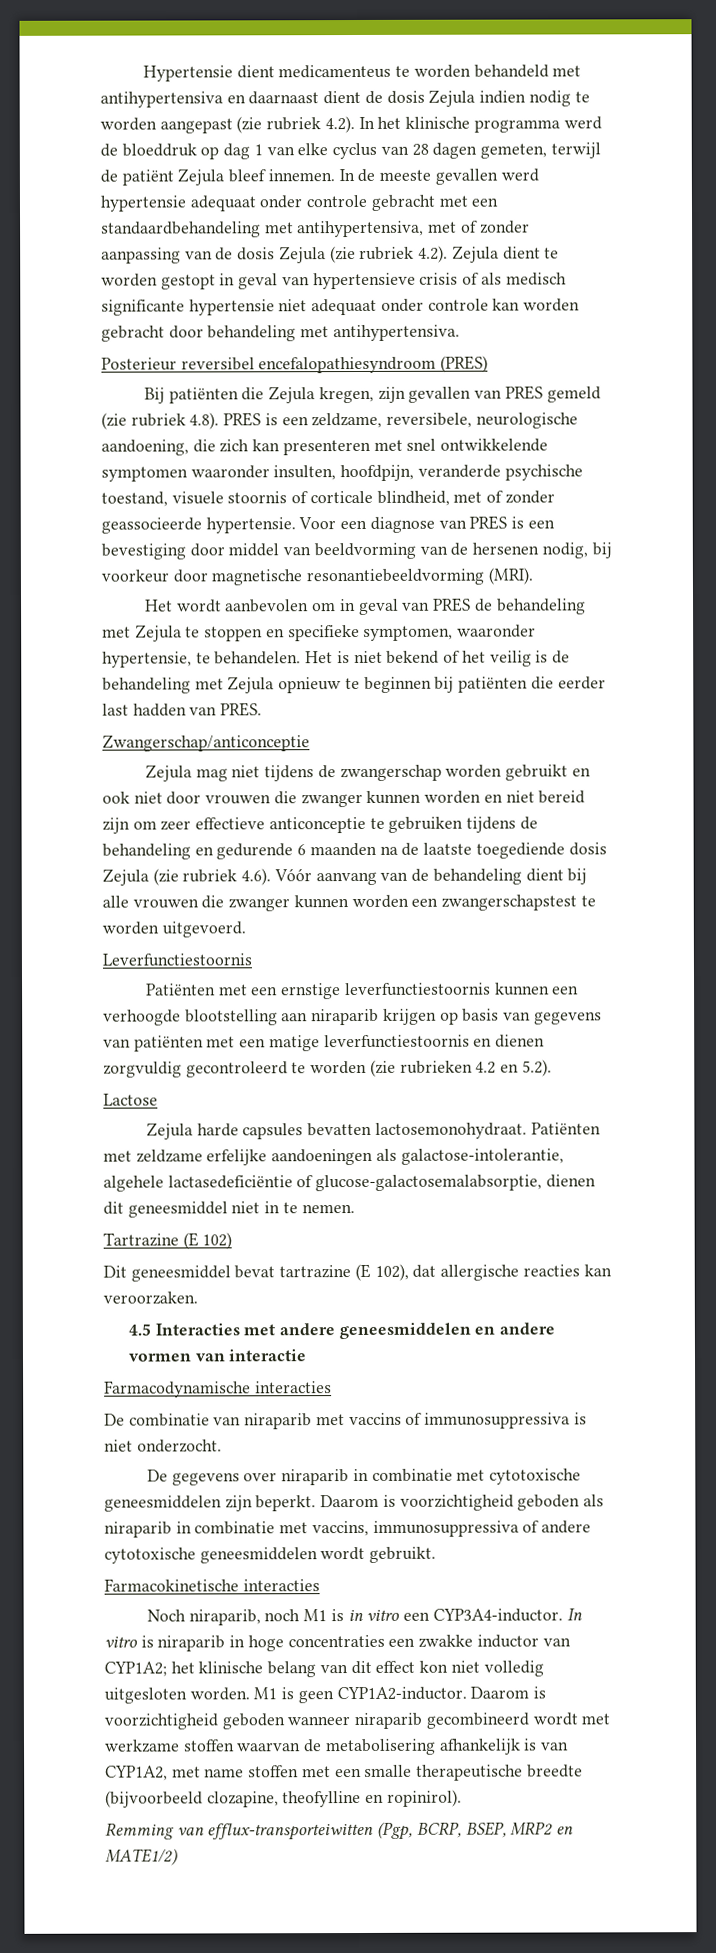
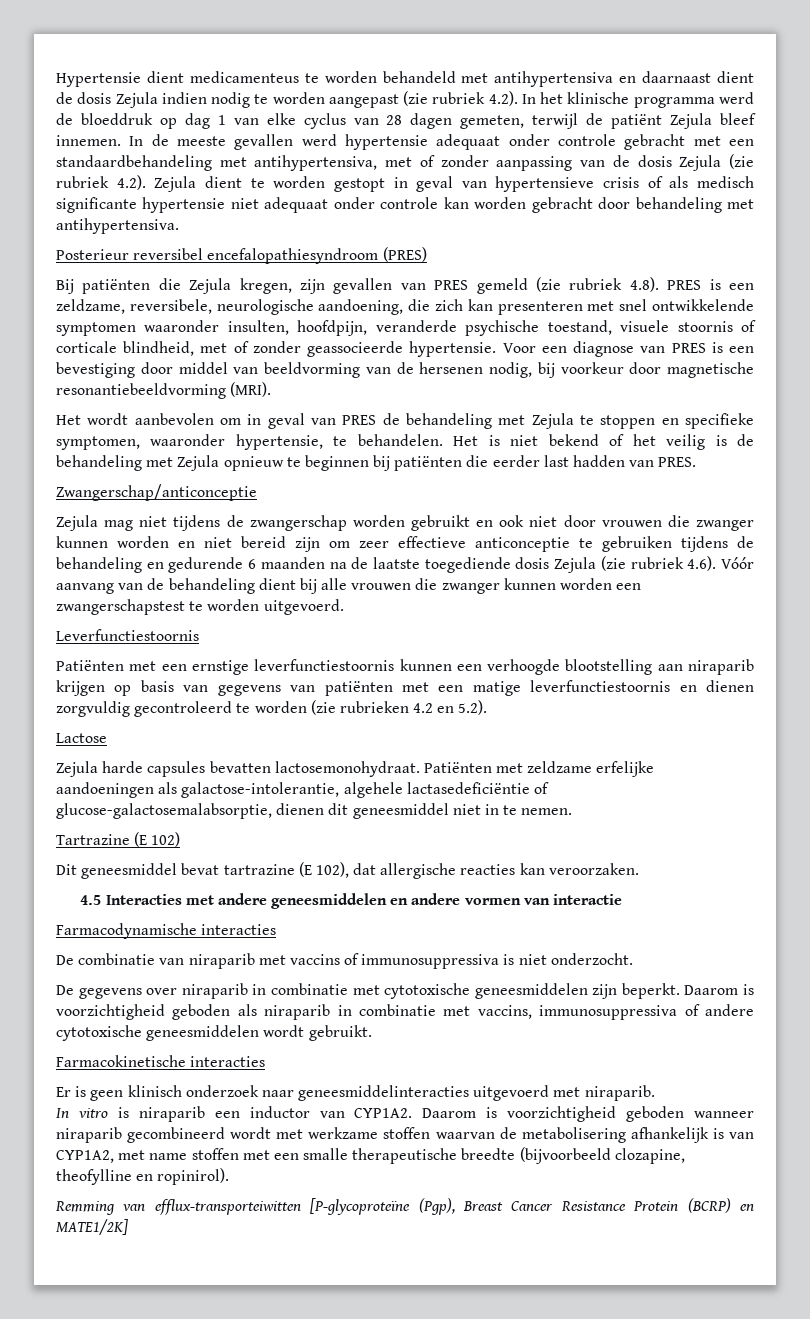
[147,1608,583,1626] [104,1634,571,1652] [104,1660,544,1678] [104,1686,467,1704] Noch niraparib, noch M1 is in vitro een CYP3A4-inductor. In vitro is niraparib in hoge concentraties een zwakke inductor van CYP1A2; het klinische belang van dit effect kon niet volledig uitgesloten worden. M1 is geen CYP1A2-inductor. -> [56,1085,655,1101] [56,1106,413,1122] Er is geen klinisch onderzoek naar geneesmiddelinteracties uitgevoerd met niraparib. // In vitro is niraparib een inductor van CYP1A2.
[377,1821,575,1840] [105,1848,178,1866] (Pgp, BCRP, BSEP, MRP2 en MATE1/2) -> [310,1198,754,1215] [56,1219,128,1235] [P-glycoproteïne (Pgp), Breast Cancer Resistance Protein (BCRP) en MATE1/2K]

